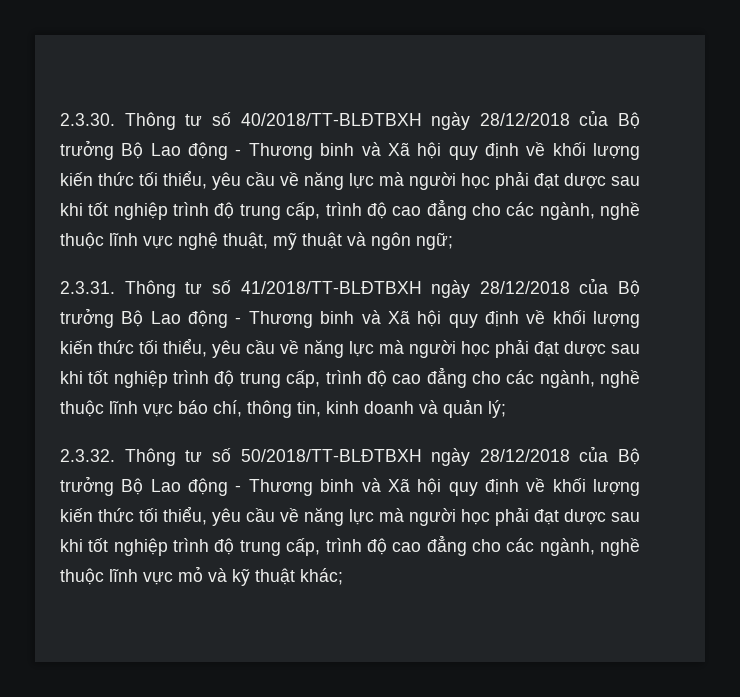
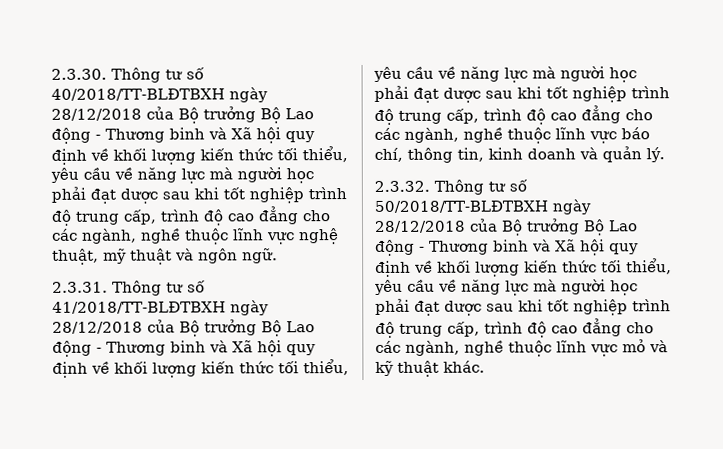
[416,232,453,250] ngữ; -> [242,248,278,264] ngữ.
[488,400,506,418] lý; -> [646,147,665,163] lý.
[300,568,343,585] khác; -> [443,360,485,373] khác.

